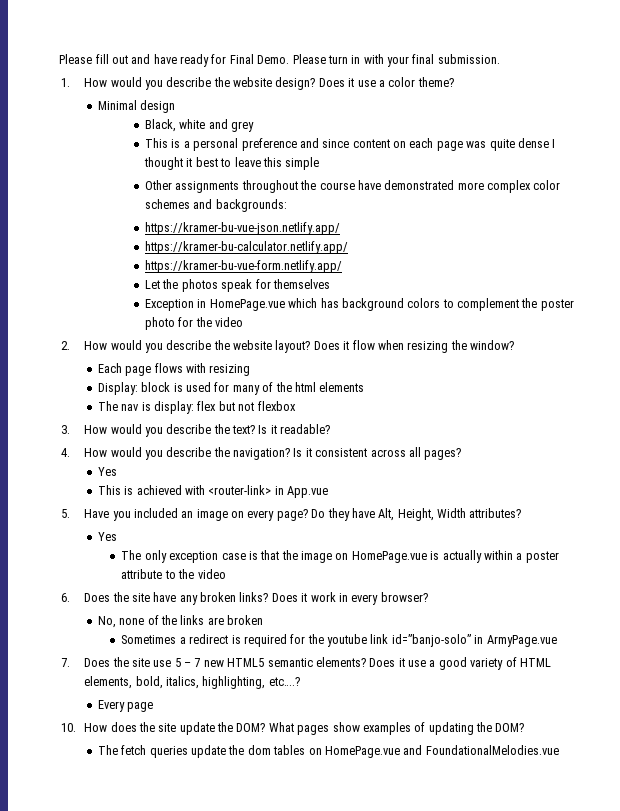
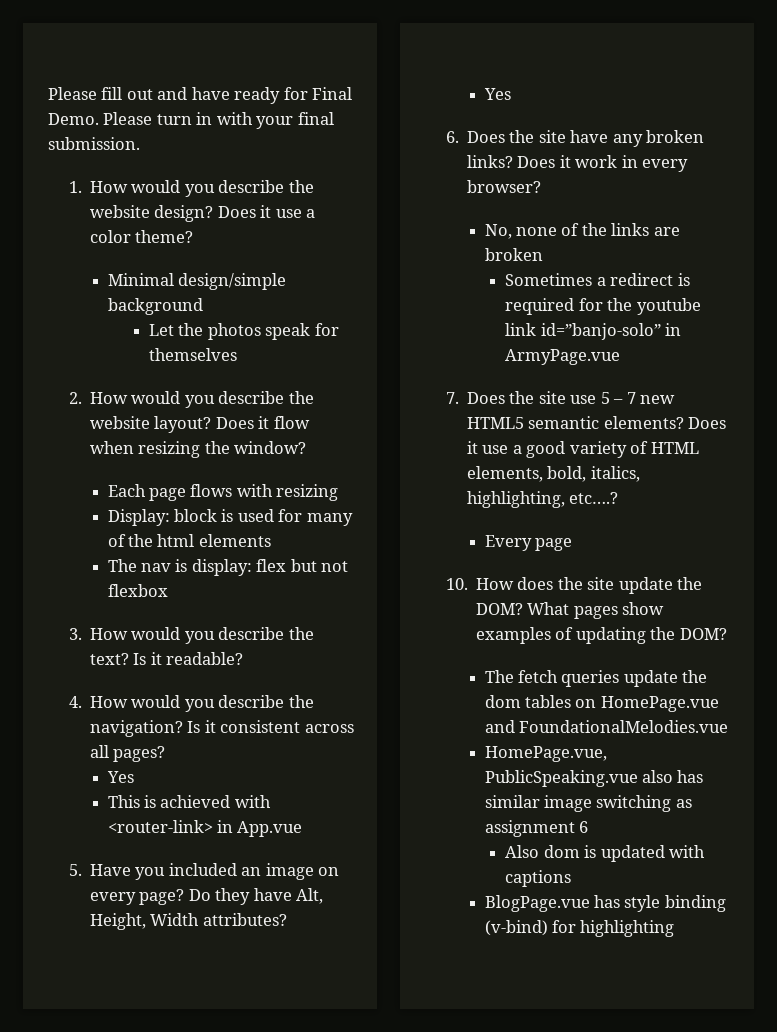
[140,100,176,113] [145,119,255,132] [145,138,556,151] [144,157,320,170] [145,180,561,193] [145,199,287,212] [145,222,341,235] [145,241,349,254] [145,260,343,273] design // Black, white and grey // This is a personal preference and since content on each page was quite dense I thought it best to leave this simple // Other assignments throughout the course have demonstrated more complex color schemes and backgrounds: // https://kramer-bu-vue-json.netlify.app/ // https://kramer-bu-calculator.netlify.app/ // https://kramer-bu-vue-form.netlify.app/ -> [178,273,287,290] [107,298,203,315] design/simple background
[145,298,574,311] [145,317,244,330] // Exception in HomePage.vue which has background colors to complement the poster photo for the video -> (237, 354) none
[121,550,559,563] [121,569,226,579] // The only exception case is that the image on HomePage.vue is actually within a poster attribute to the video -> (511, 94) none
(559, 750) none -> [484,746,607,762] [484,770,704,787] [484,795,692,812] [484,820,589,837] [505,845,706,862] [505,870,572,887] [484,895,726,912] [484,920,675,937] // HomePage.vue, PublicSpeaking.vue also has similar image switching as assignment 6 // Also dom is updated with captions // BlogPage.vue has style binding (v-bind) for highlighting

